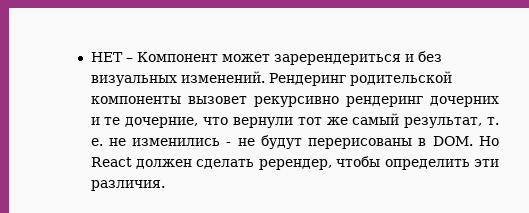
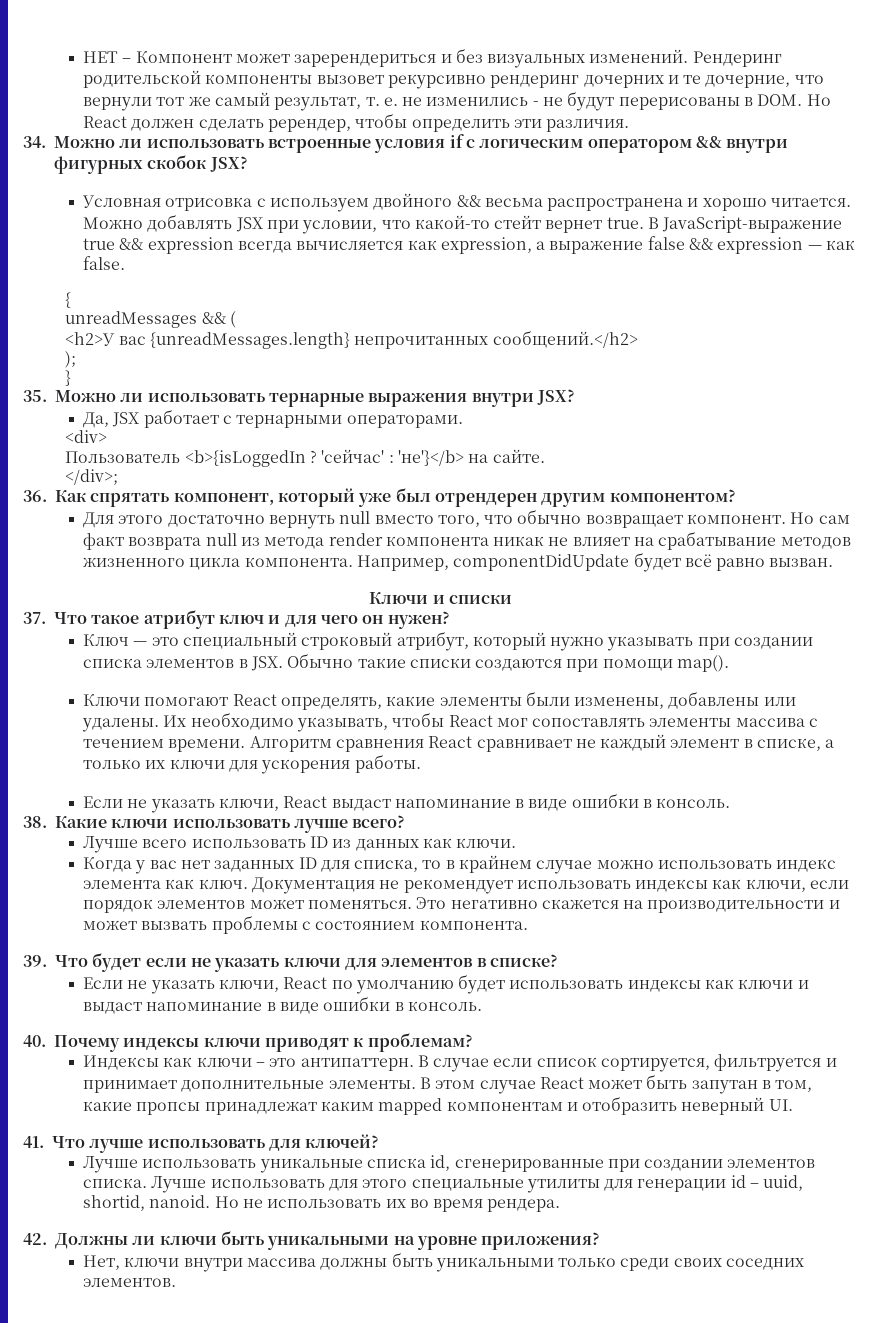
(165, 185) none -> [23,134,789,153] [54,155,248,174] [81,193,852,212] [82,214,843,234] [82,236,856,254] [82,256,125,270] [65,292,72,308] [65,311,236,328] [65,330,638,349] [65,351,77,368] [65,370,72,386] [23,389,575,407] [82,409,463,428] [65,430,108,443] [65,449,545,467] [65,469,119,485] [23,488,736,507] [82,509,850,529] [82,531,851,550] [82,552,834,572] [369,592,512,604] [23,610,450,629] [82,631,814,651] [82,653,730,672] [82,691,796,710] [81,712,819,732] [82,734,835,752] [82,754,421,774] [82,793,731,813] [23,815,406,833] [82,836,517,853] [82,855,837,874] [82,877,850,894] [82,897,840,913] [82,915,528,934] [23,953,558,972] [82,974,809,994] [82,996,482,1014] [23,1033,473,1052] [82,1054,837,1072] [82,1074,813,1094] [82,1096,793,1115] [23,1134,380,1153] [82,1155,816,1173] [82,1175,804,1193] [82,1195,561,1212] [23,1231,601,1250] [82,1252,805,1272] [82,1278,176,1287] // 34. Можно ли использовать встроенные условия if с логическим оператором && внутри фигурных скобок JSX? // Условная отрисовка с используем двойного && весьма распространена и хорошо читается. Можно добавлять JSX при условии, что какой-то стейт вернет true. В JavaScript-выражение true && expression всегда вычисляется как expression, а выражение false && expression — как false. // { // unreadMessages && ( // <h2>У вас {unreadMessages.length} непрочитанных сообщений.</h2> // ); // } // 35. Можно ли использовать тернарные выражения внутри JSX? // Да, JSX работает с тернарными операторами. // <div> // Пользователь <b>{isLoggedIn ? 'сейчас' : 'не'}</b> на сайте. // </div>; // 36. Как спрятать компонент, который уже был отрендерен другим компонентом? // Для этого достаточно вернуть null вместо того, что обычно возвращает компонент. Но сам факт возврата null из метода render компонента никак не влияет на срабатывание методов жизненного цикла компонента. Например, componentDidUpdate будет всё равно вызван. // Ключи и списки // 37. Что такое атрибут ключ и для чего он нужен? // Ключ — это специальный строковый атрибут, который нужно указывать при создании списка элементов в JSX. Обычно такие списки создаются при помощи map(). // Ключи помогают React определять, какие элементы были изменены, добавлены или удалены. Их необходимо указывать, чтобы React мог сопоставлять элементы массива с течением времени. Алгоритм сравнения React сравнивает не каждый элемент в списке, а только их ключи для ускорения работы. // Если не указать ключи, React выдаст напоминание в виде ошибки в консоль. // 38. Какие ключи использовать лучше всего? // Лучше всего использовать ID из данных как ключи. // Когда у вас нет заданных ID для списка, то в крайнем случае можно использовать индекс элемента как ключ. Документация не рекомендует использовать индексы как ключи, если порядок элементов может поменяться. Это негативно скажется на производительности и может вызвать проблемы с состоянием компонента. // 39. Что будет если не указать ключи для элементов в списке? // Если не указать ключи, React по умолчанию будет использовать индексы как ключи и выдаст напоминание в виде ошибки в консоль. // 40. Почему индексы ключи приводят к проблемам? // Индексы как ключи – это антипаттерн. В случае если список сортируется, фильтруется и принимает дополнительные элементы. В этом случае React может быть запутан в том, какие пропсы принадлежат каким mapped компонентам и отобразить неверный UI. // 41. Что лучше использовать для ключей? // Лучше использовать уникальные списка id, сгенерированные при создании элементов списка. Лучше использовать для этого специальные утилиты для генерации id – uuid, shortid, nanoid. Но не использовать их во время рендера. // 42. Должны ли ключи быть уникальными на уровне приложения? // Нет, ключи внутри массива должны быть уникальными только среди своих соседних элементов.

